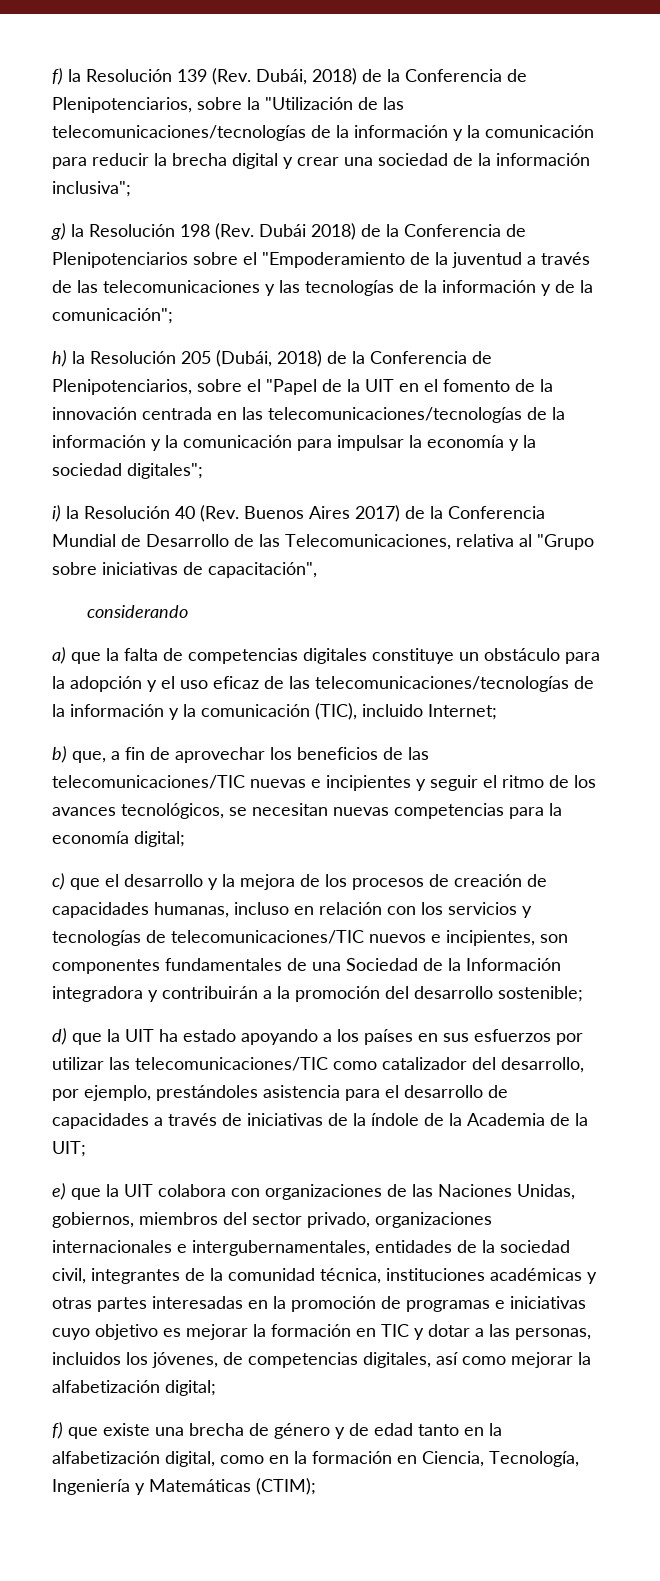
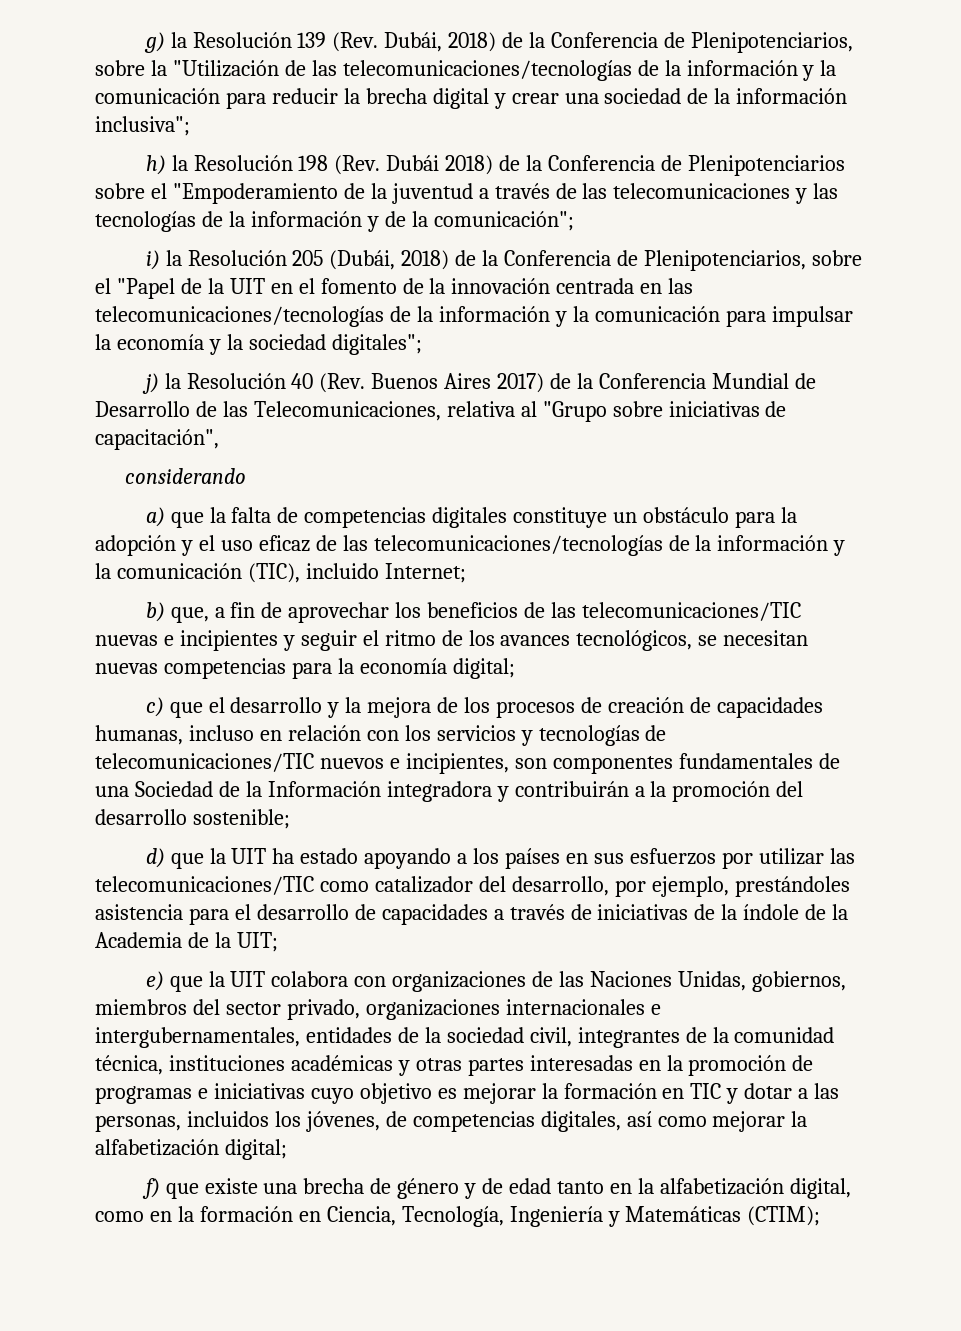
[52,68,63,85] f) -> [143,32,165,53] g)
[51,223,66,240] g) -> [145,155,166,175] h)
[52,350,67,367] h) -> [145,250,160,270] i)
[52,505,61,522] i) -> [141,373,159,394] j)

